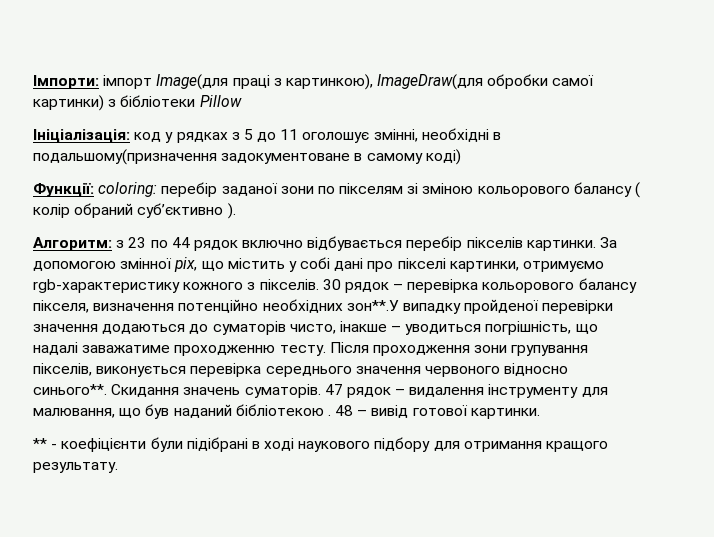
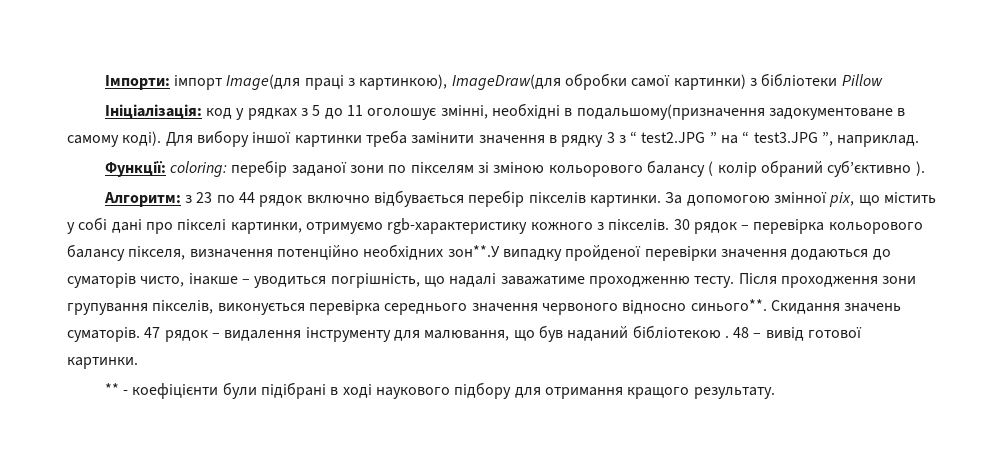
[425,149,461,165] коді) -> [122,130,920,147] коді). Для вибору іншої картинки треба замінити значення в рядку 3 з “ test2.JPG ” на “ test3.JPG ”, наприклад.

